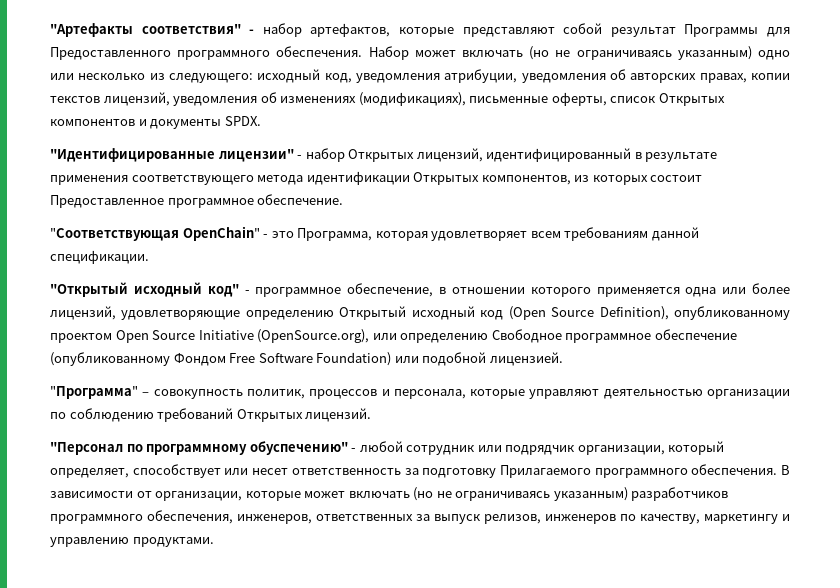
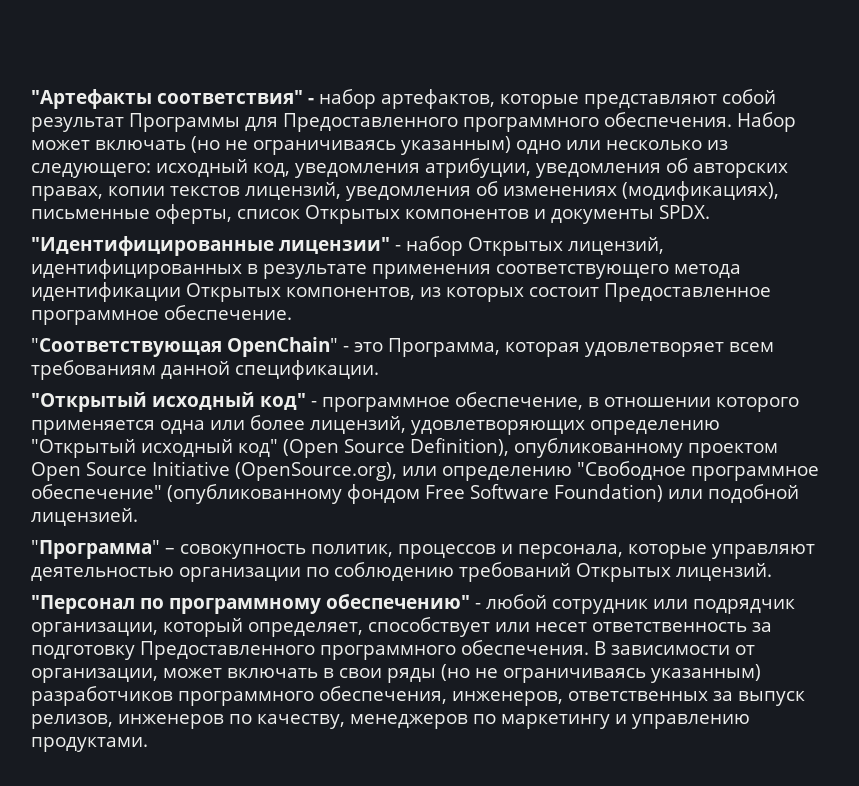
[486,148,632,162] идентифицированный -> [31,259,242,279] идентифицированных
[121,306,504,320] удовлетворяющие определению Открытый исходный код -> [411,420,720,435] [31,439,278,458] удовлетворяющих определению "Открытый исходный код"
[491,329,737,343] [50,352,226,366] Свободное программное обеспечение (опубликованному Фондом -> [577,461,819,481] [31,484,420,504] "Свободное программное обеспечение" (опубликованному фондом
[249,441,348,455] обуспечению" -> [326,594,470,609] обеспечению"
[499,465,591,478] Прилагаемого -> [140,641,315,660] Предоставленного
[245,491,410,501] которые может включать -> [163,668,436,683] может включать в свои ряды
(700, 519) none -> [350,714,496,729] менеджеров по

